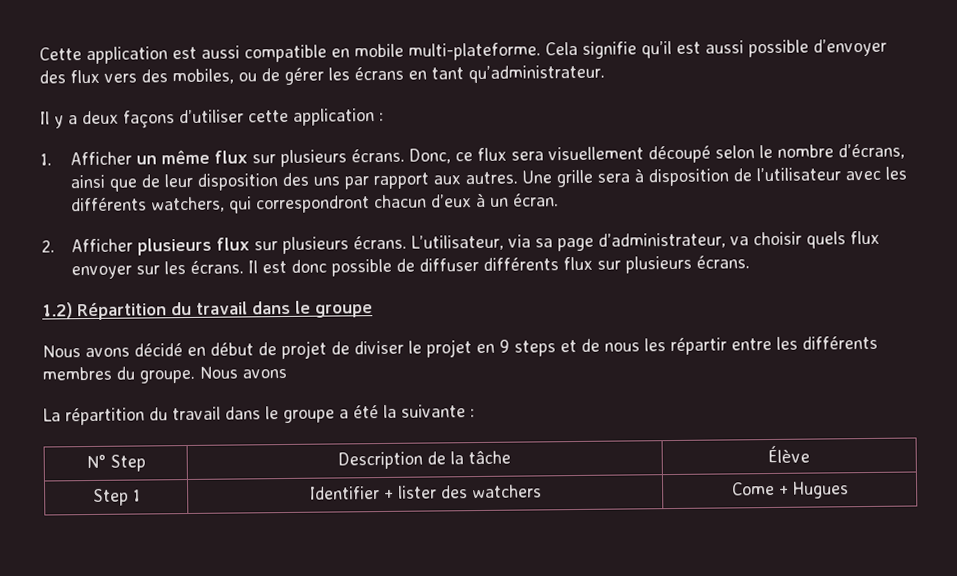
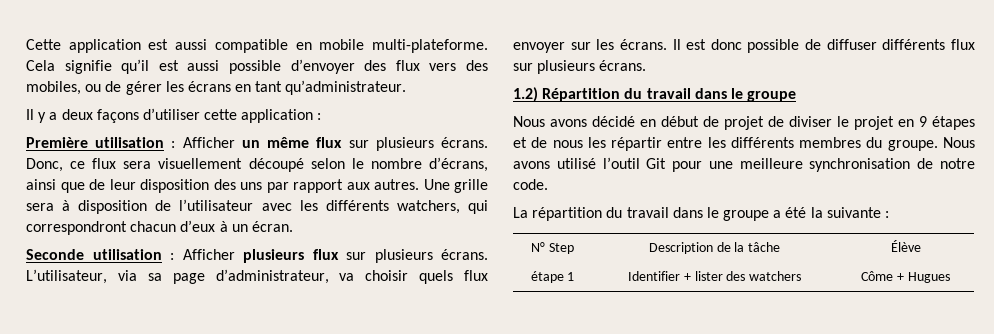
[40,153,52,166] 1. -> [26,137,176,148] Première utilisation :
[41,239,55,253] 2. -> [26,249,174,260] Seconde utilisation :
[514,340,556,357] steps -> [932,116,975,130] étapes
(287, 373) none -> [556,157,975,172] [513,179,548,190] utilisé l’outil Git pour une meilleure synchronisation de notre code.
[92,488,129,506] Step -> [530,271,564,283] étape
[731,481,775,496] Come -> [861,271,894,281] Côme

